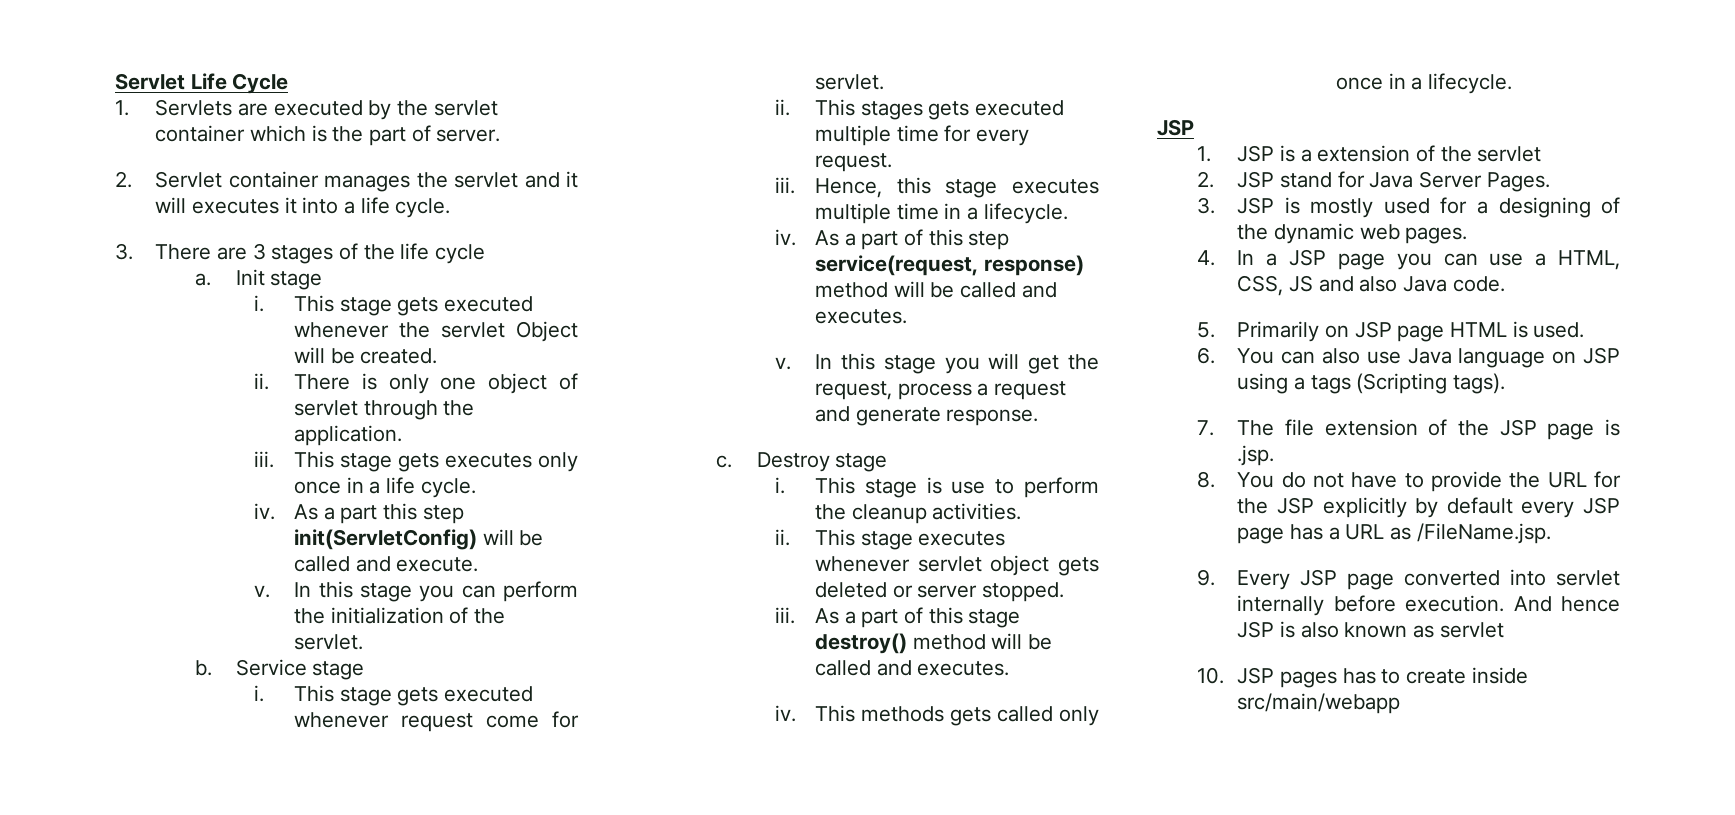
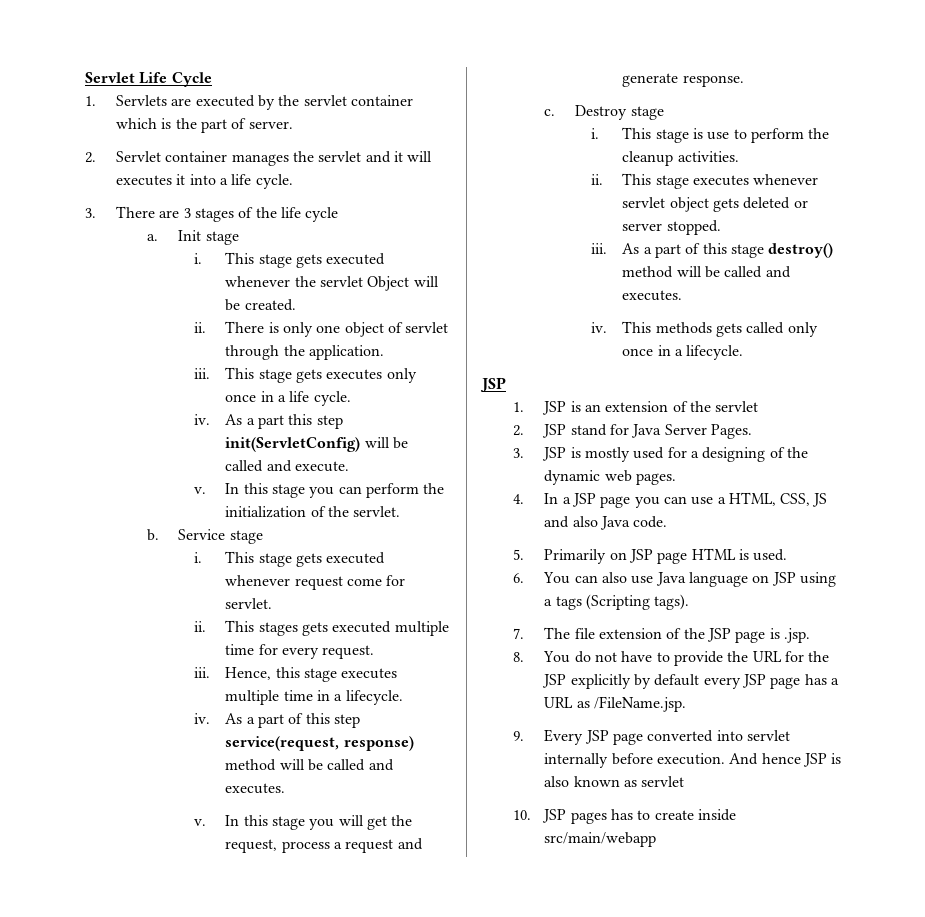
[1300,149,1312,162] a -> [584,404,601,412] an

